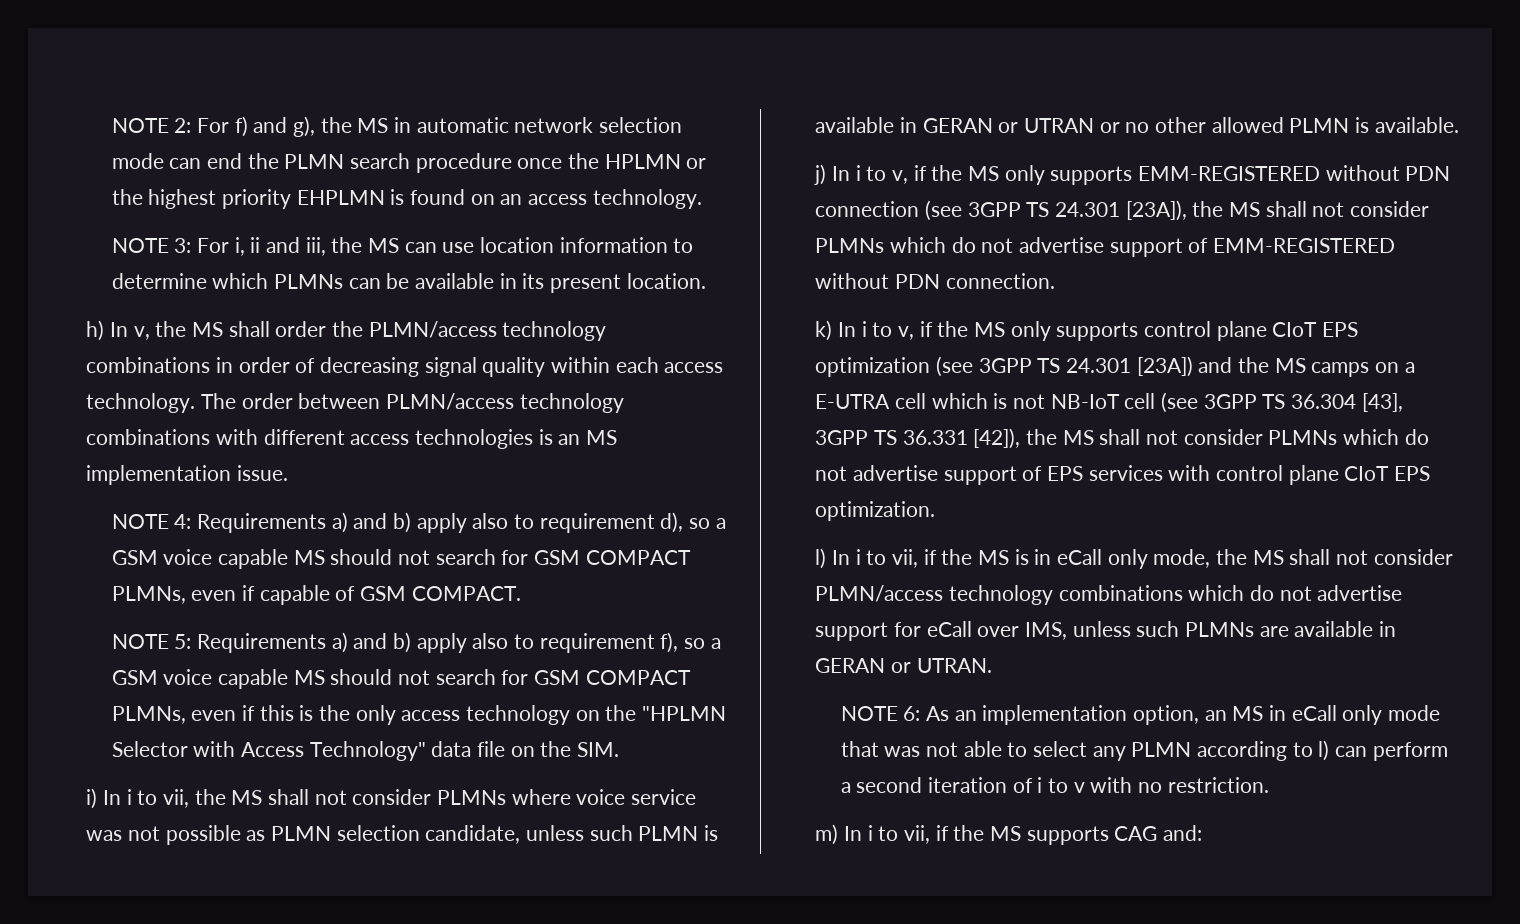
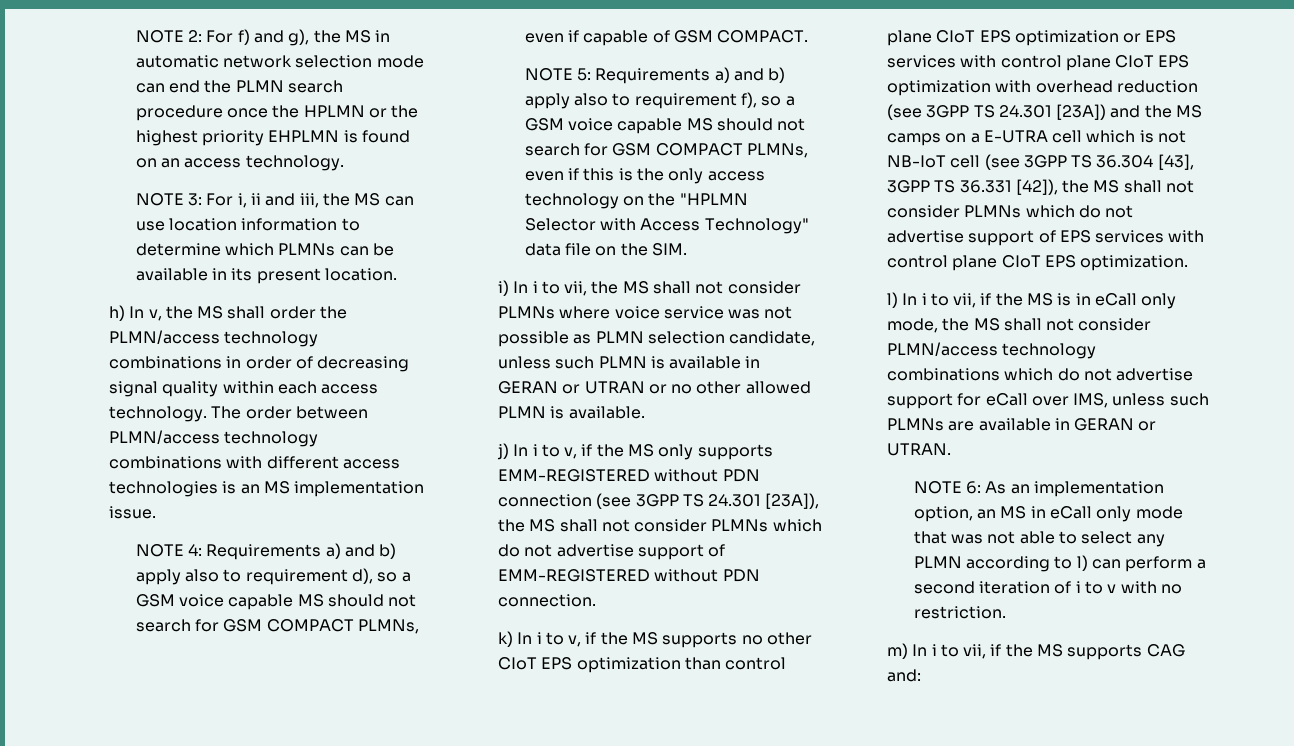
[1010,321,1359,341] [815,357,931,377] only supports control plane CIoT EPS optimization -> [662,632,813,648] [497,657,787,673] [886,30,1177,46] [886,55,1190,71] [886,80,1198,96] supports no other CIoT EPS optimization than control plane CIoT EPS optimization or EPS services with control plane CIoT EPS optimization with overhead reduction

